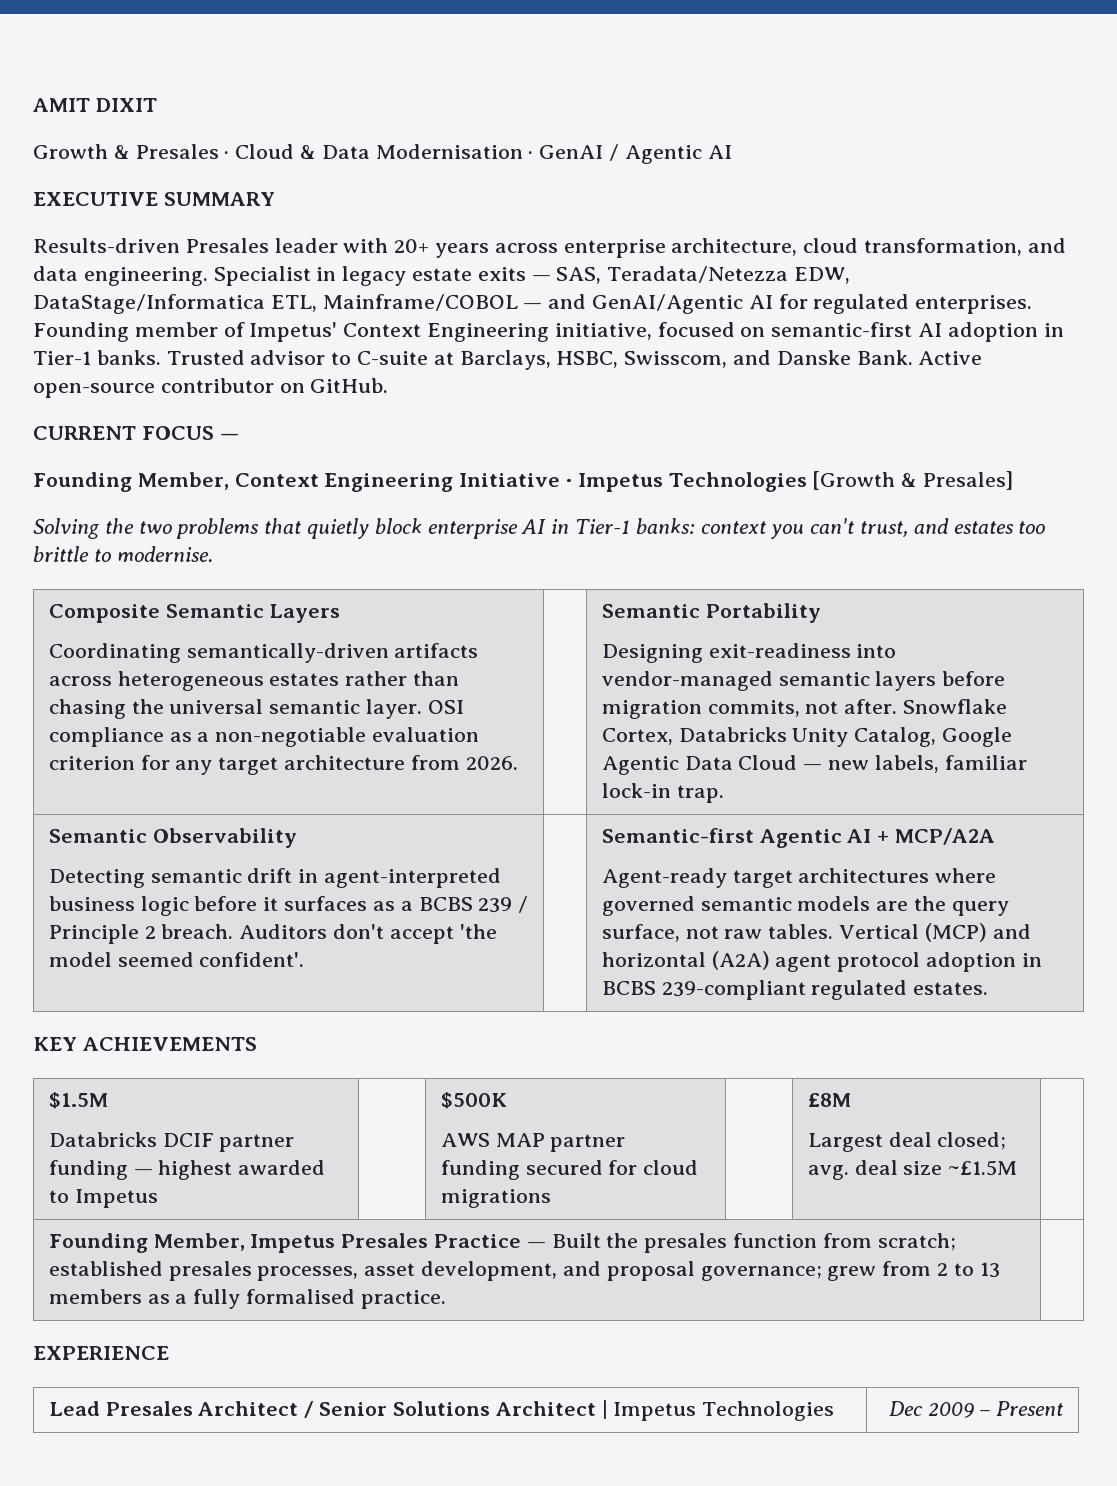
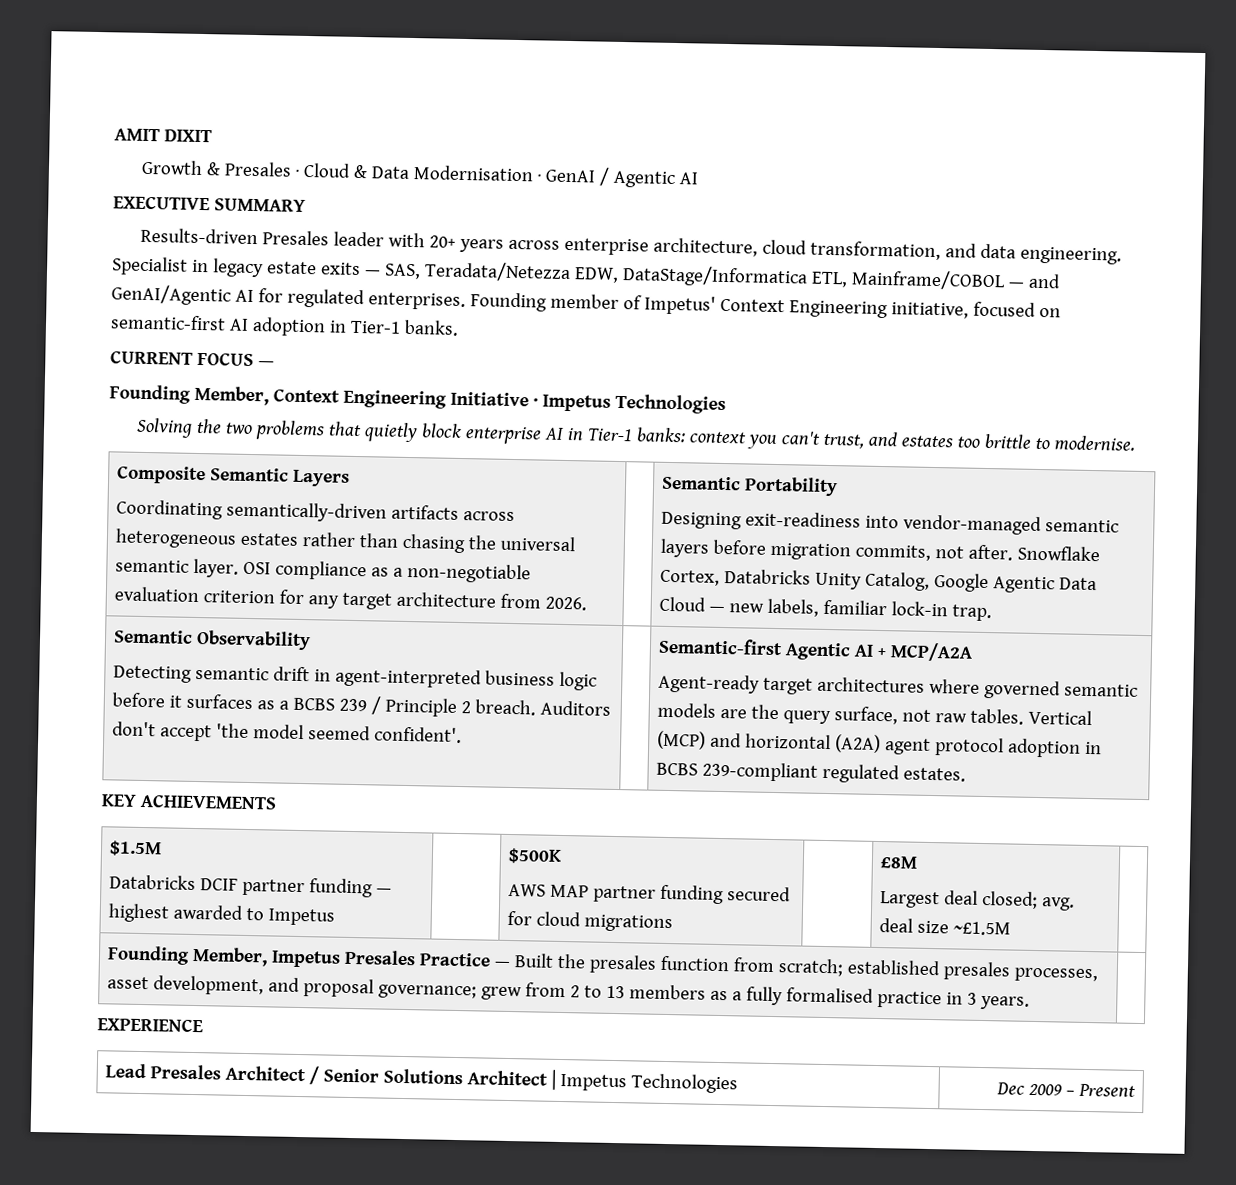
[166,350,983,370] [33,378,389,398] Trusted advisor to C-suite at Barclays, HSBC, Swisscom, and Danske Bank. Active open-source contributor on GitHub. -> (459, 327) none
[812,471,1014,490] [Growth & Presales] -> (726, 404) none
[360,1290,446,1309] practice. -> [877,991,1031,1010] practice in 3 years.

